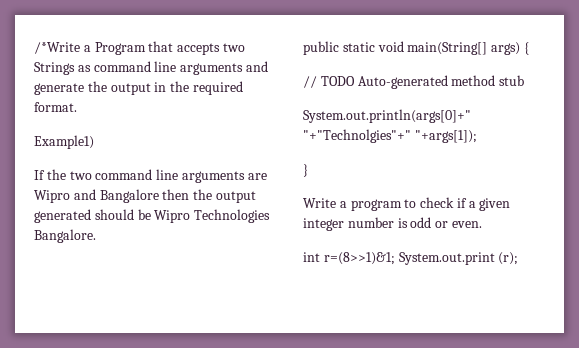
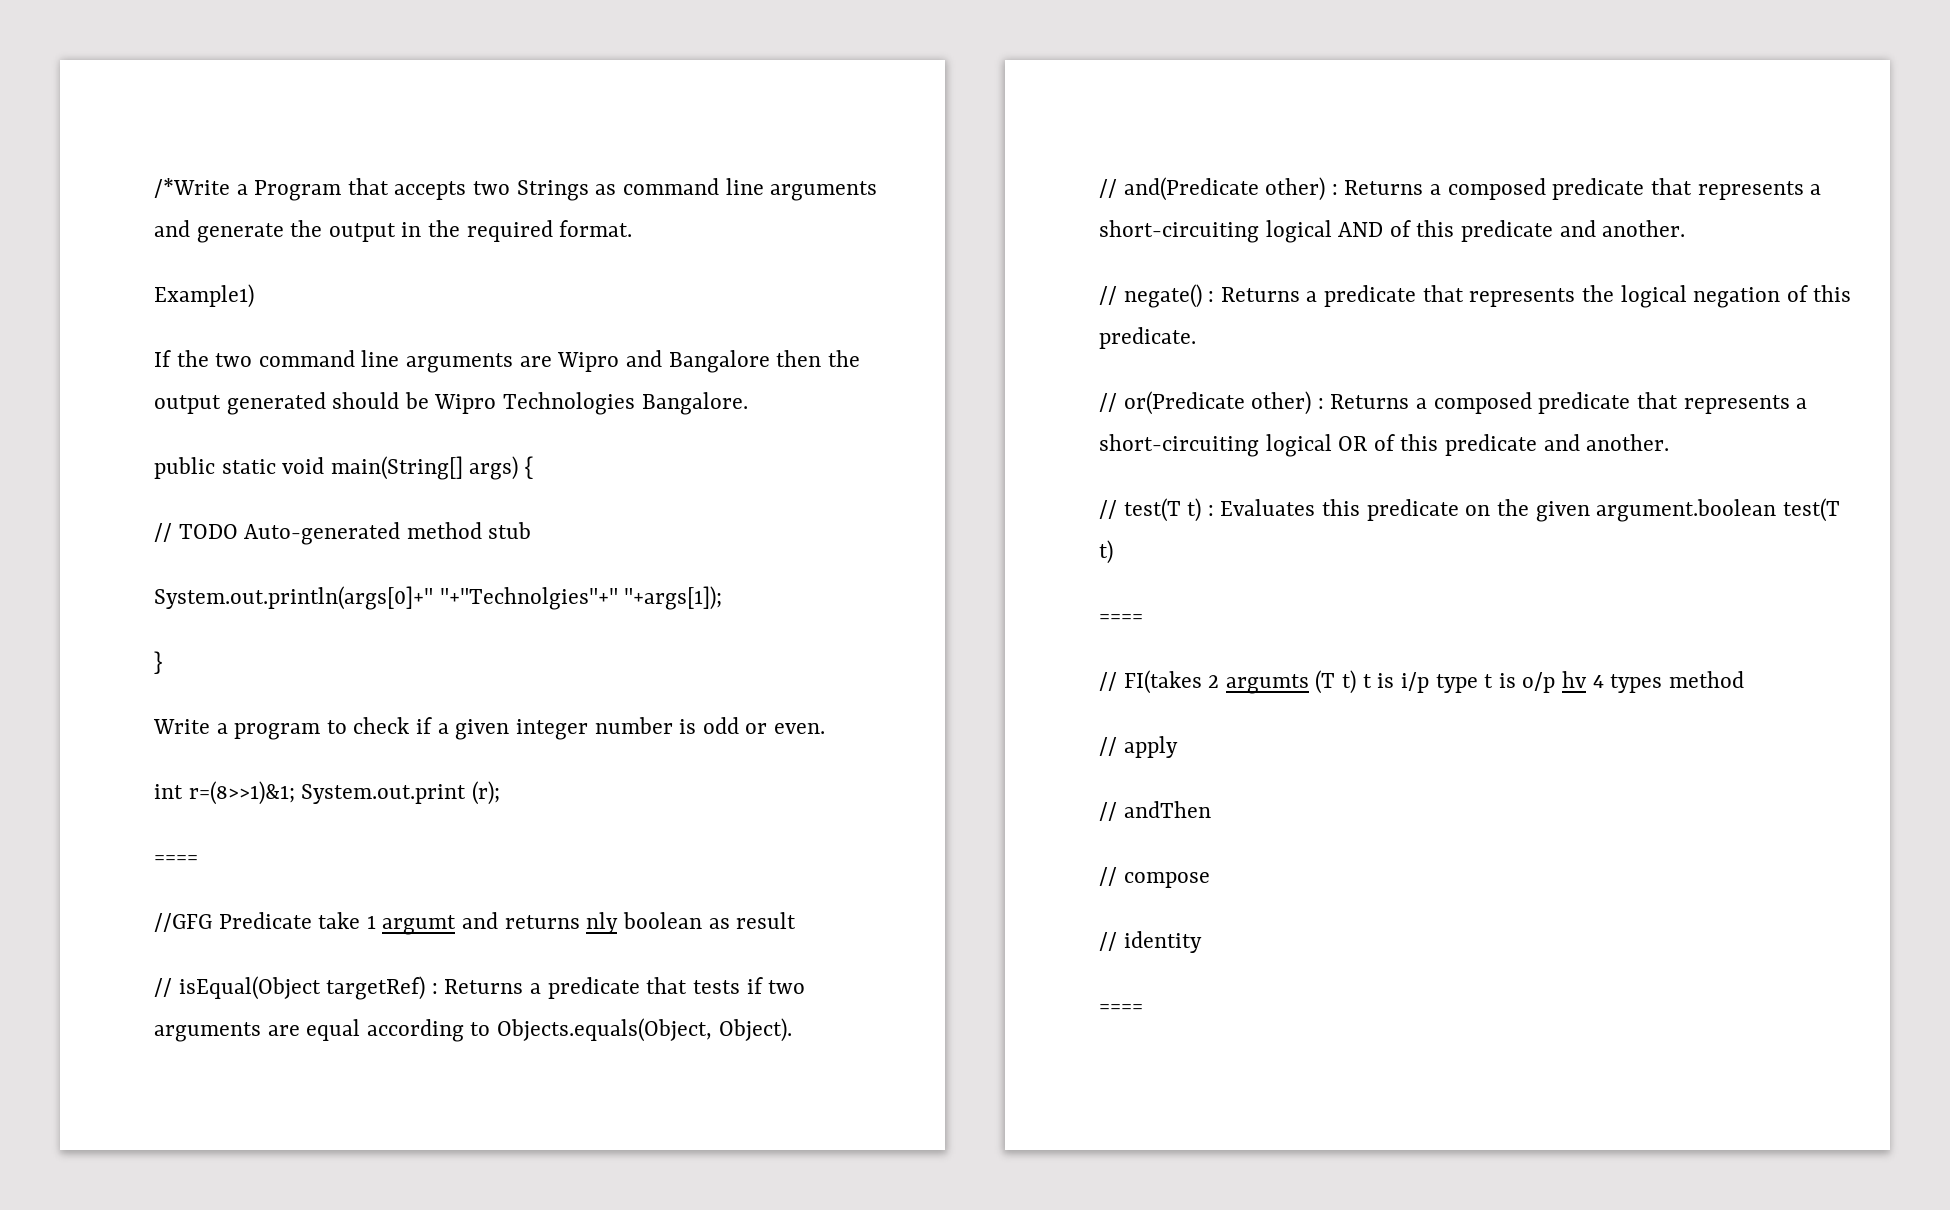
(519, 258) none -> [154,855,198,864] [154,912,797,935] [154,976,806,1000] [154,1018,792,1042] [1099,177,1822,201] [1099,220,1686,243] [1099,284,1852,308] [1099,327,1196,349] [1099,391,1808,415] [1099,434,1670,457] [1099,498,1840,522] [1099,540,1113,564] [1099,614,1143,623] [1099,670,1744,694] [1099,736,1178,758] [1099,801,1211,821] [1099,867,1210,888] [1099,931,1202,953] [1099,1004,1143,1013] // ==== // //GFG Predicate take 1 argumt and returns nly boolean as result // // isEqual(Object targetRef) : Returns a predicate that tests if two arguments are equal according to Objects.equals(Object, Object). // // and(Predicate other) : Returns a composed predicate that represents a short-circuiting logical AND of this predicate and another. // // negate() : Returns a predicate that represents the logical negation of this predicate. // // or(Predicate other) : Returns a composed predicate that represents a short-circuiting logical OR of this predicate and another. // // test(T t) : Evaluates this predicate on the given argument.boolean test(T t) // ==== // // FI(takes 2 argumts (T t) t is i/p type t is o/p hv 4 types method // // apply // // andThen // // compose // // identity // ====

